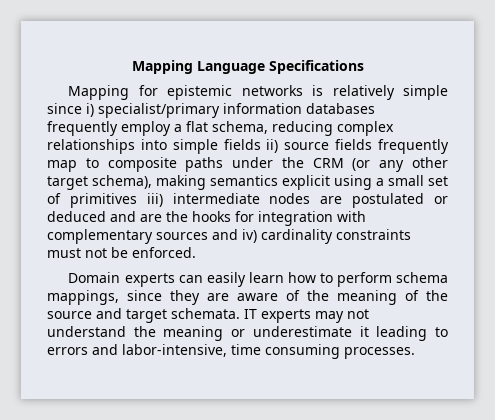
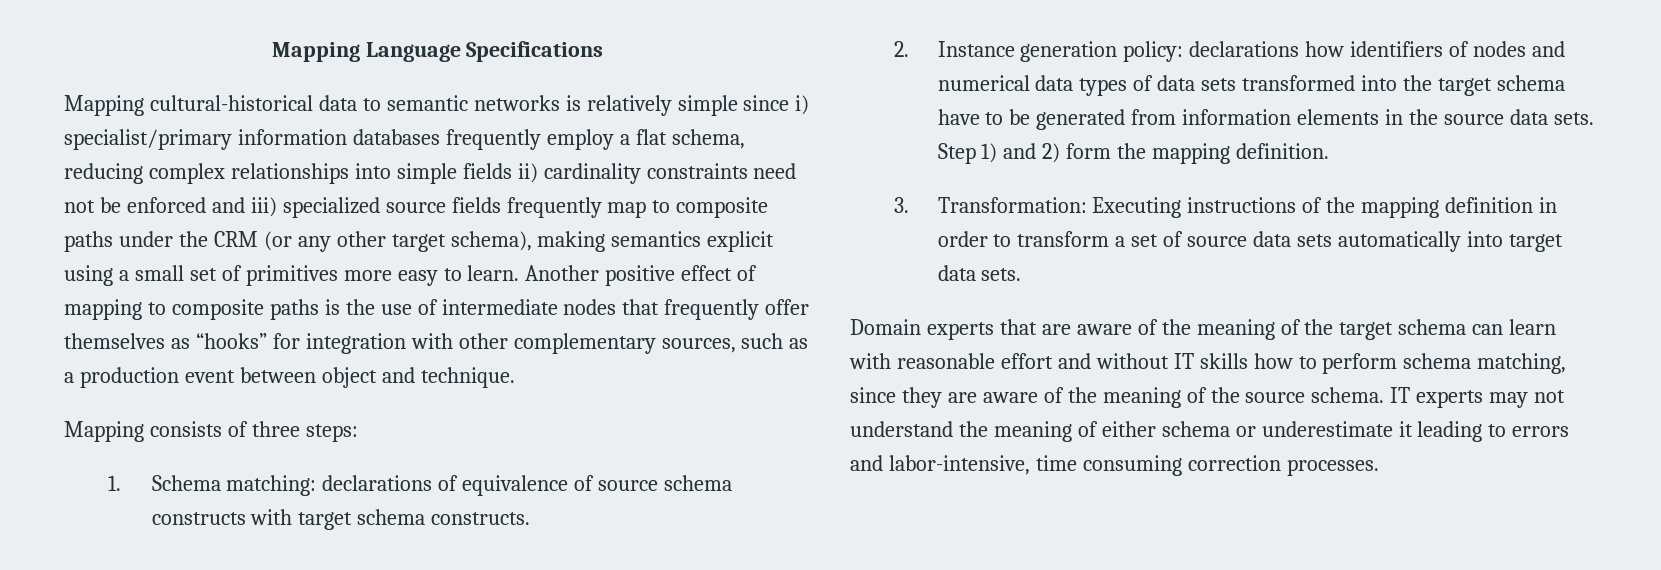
[138,85,233,100] for epistemic -> [149,95,468,111] cultural-historical data to semantic
(279, 146) none -> [543,163,797,184] [64,197,380,218] cardinality constraints need not be enforced and iii) specialized
[146,193,448,208] [47,211,366,226] [47,229,411,244] [47,247,196,258] [68,272,284,287] iii) intermediate nodes are postulated or deduced and are the hooks for integration with complementary sources and iv) cardinality constraints must not be enforced. // Domain experts can easily learn -> [343,265,758,286] [64,299,810,320] [64,333,809,354] [64,367,515,388] [64,421,358,442] [107,475,733,496] [151,509,531,530] [893,41,1566,62] [937,75,1565,96] [937,109,1594,130] [937,143,1330,164] [893,197,1558,218] [937,231,1563,252] [937,265,1022,281] [850,319,1557,340] [849,353,1248,369] more easy to learn. Another positive effect of mapping to composite paths is the use of intermediate nodes that frequently offer themselves as “hooks” for integration with other complementary sources, such as a production event between object and technique. // Mapping consists of three steps: // 1. Schema matching: declarations of equivalence of source schema constructs with target schema constructs. // 2. Instance generation policy: declarations how identifiers of nodes and numerical data types of data sets transformed into the target schema have to be generated from information elements in the source data sets. Step 1) and 2) form the mapping definition. // 3. Transformation: Executing instructions of the mapping definition in order to transform a set of source data sets automatically into target data sets. // Domain experts that are aware of the meaning of the target schema can learn with reasonable effort and without IT skills
[47,290,119,305] mappings, -> [1477,353,1567,374] matching,
[96,308,240,323] and target schemata. -> [1311,387,1385,403] schema.
(224, 333) none -> [1077,421,1230,437] of either schema
(340, 351) none -> [1187,455,1281,471] correction

